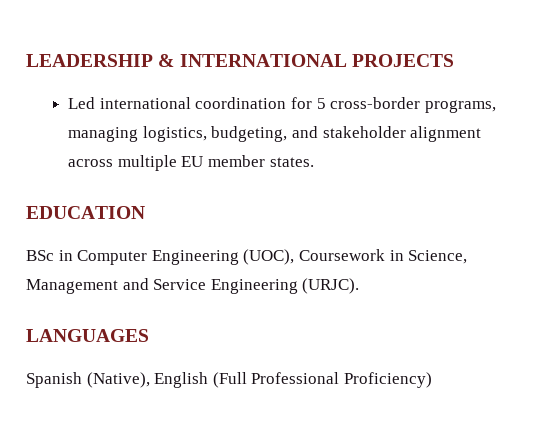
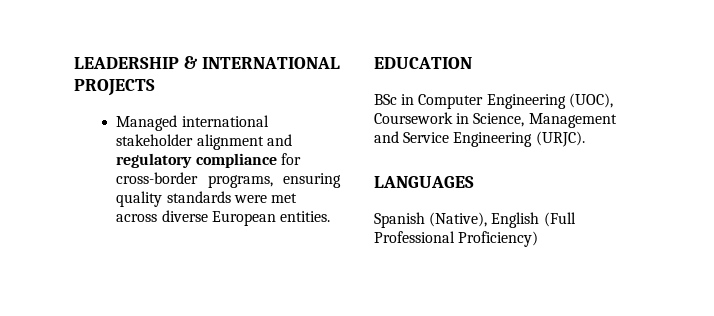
[68,97,496,113] [68,126,482,142] [68,155,314,171] Led international coordination for 5 cross-border programs, managing logistics, budgeting, and stakeholder alignment across multiple EU member states. -> [116,115,269,131] [116,134,292,150] [116,153,301,168] [116,172,341,188] [116,191,297,207] [116,210,330,226] Managed international stakeholder alignment and regulatory compliance for cross-border programs, ensuring quality standards were met across diverse European entities.

